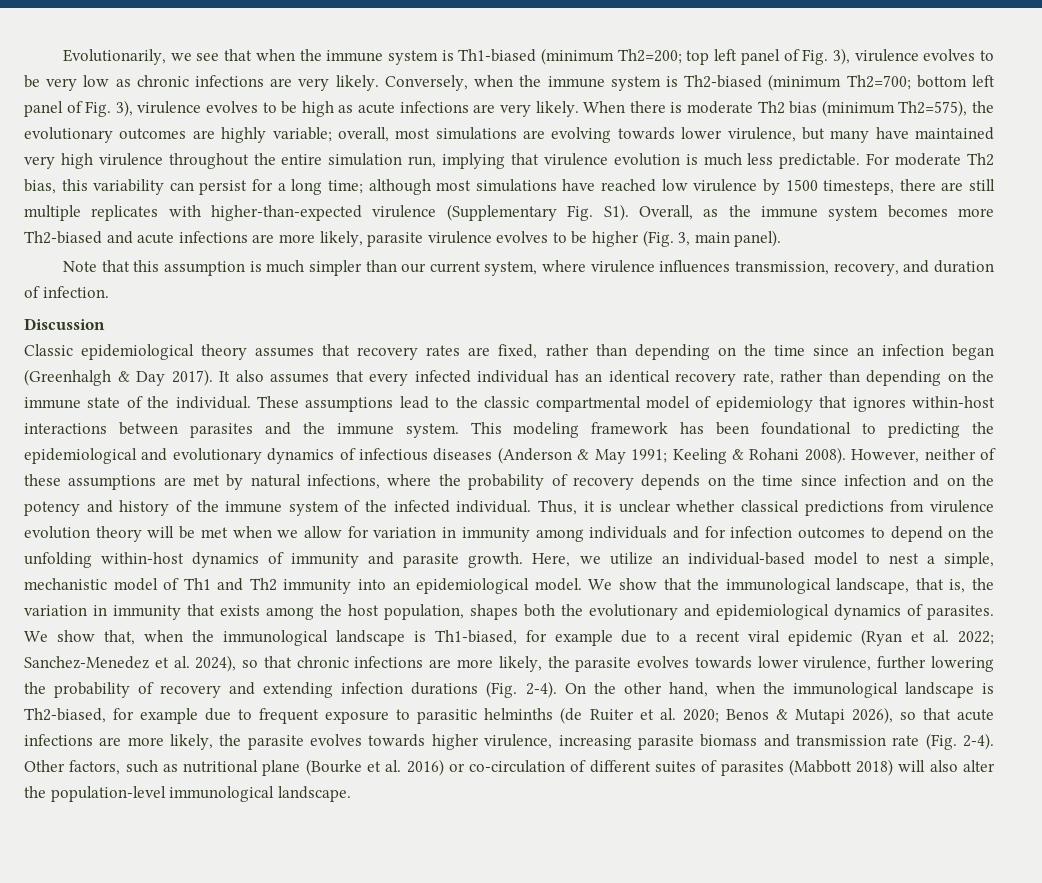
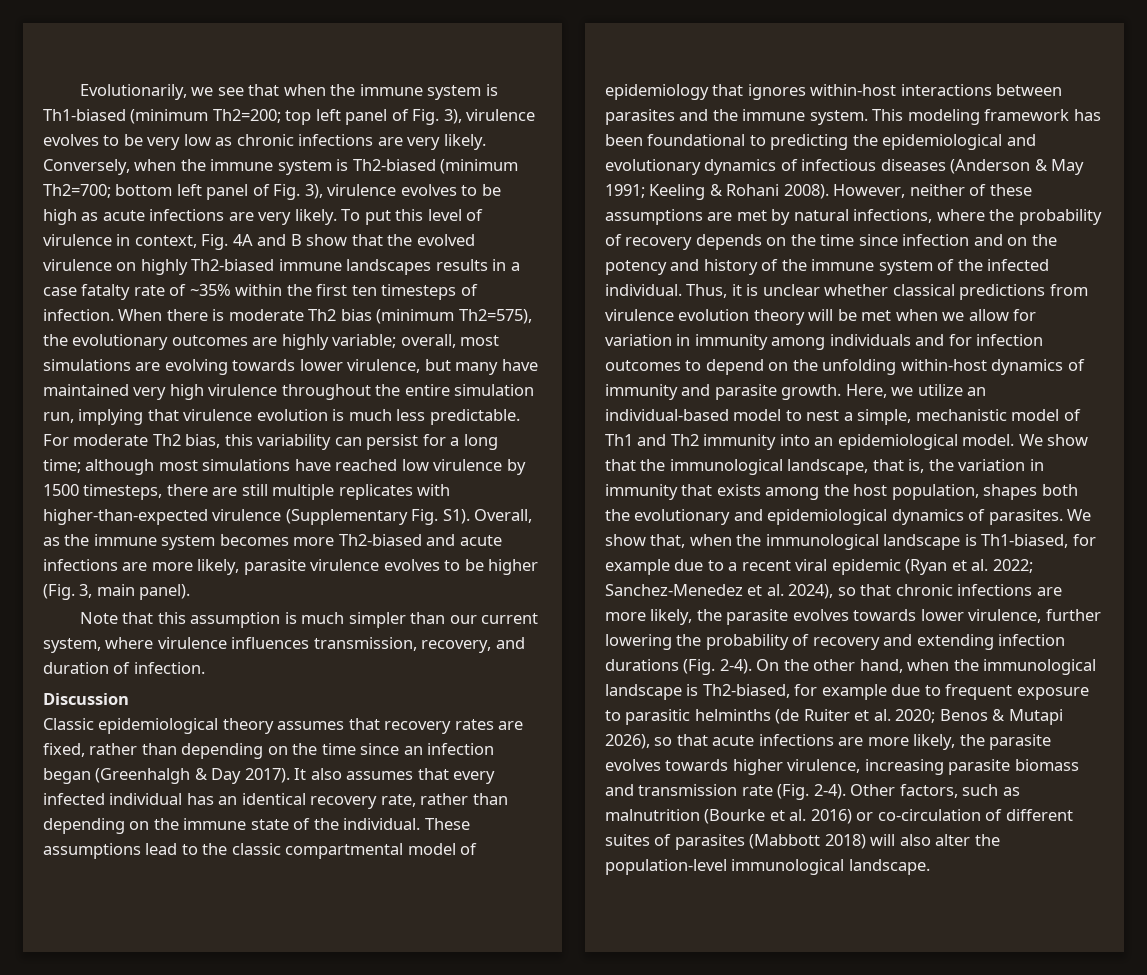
(579, 109) none -> [341,209,484,225] [43,234,475,250] [43,259,520,275] [43,284,478,300] [43,309,114,321] To put this level of virulence in context, Fig. 4A and B show that the evolved virulence on highly Th2-biased immune landscapes results in a case fatalty rate of ~35% within the first ten timesteps of infection.
[183,760,301,776] nutritional plane -> [605,809,700,821] malnutrition

